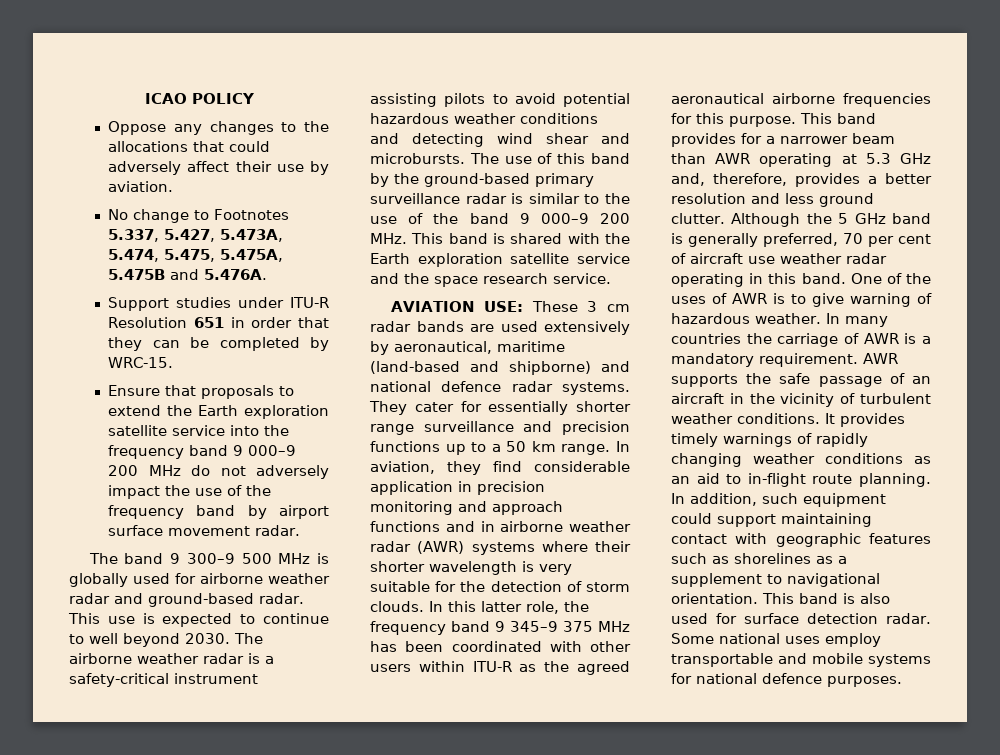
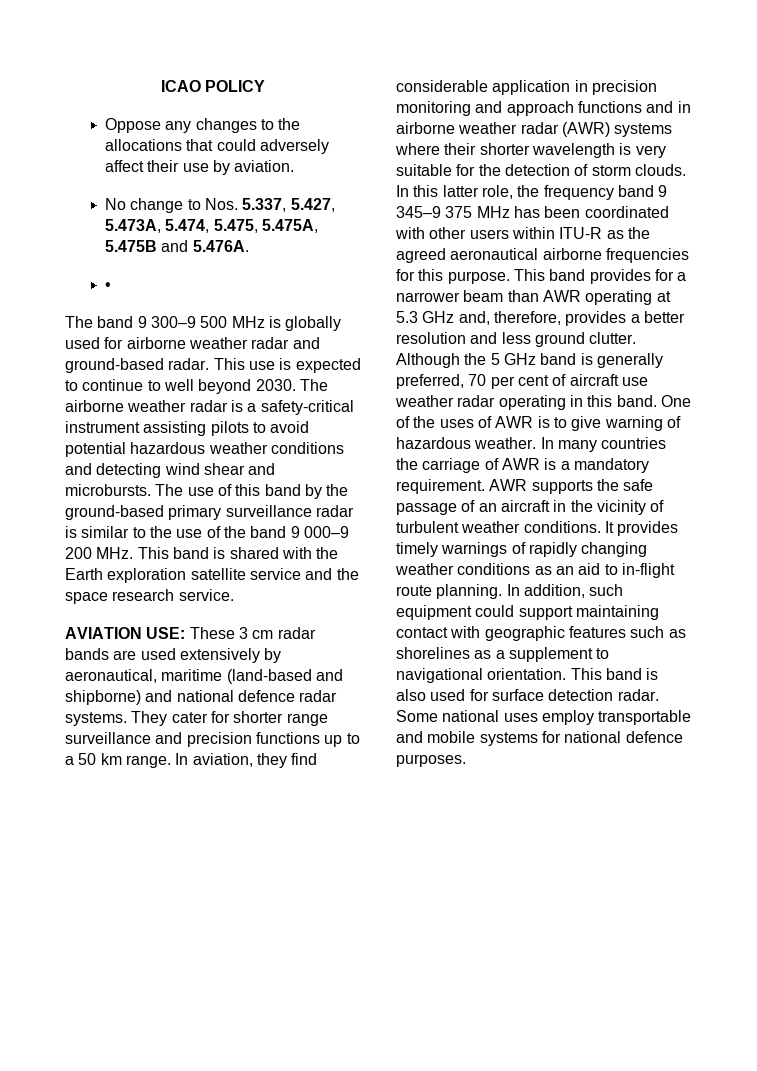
[214,209,290,220] Footnotes -> [205,198,239,210] Nos.
[108,297,329,311] [108,317,329,328] [108,337,329,351] [108,357,174,368] [108,385,295,399] [108,405,329,419] [108,425,290,436] [108,445,297,459] [108,465,329,479] [108,485,272,499] [108,505,329,519] [108,525,301,536] Support studies under ITU-R Resolution 651 in order that they can be completed by WRC-15. // Ensure that proposals to extend the Earth exploration satellite service into the frequency band 9 000–9 200 MHz do not adversely impact the use of the frequency band by airport surface movement radar. -> [105,282,112,290] •
[488,401,569,415] essentially -> (230, 717) none

